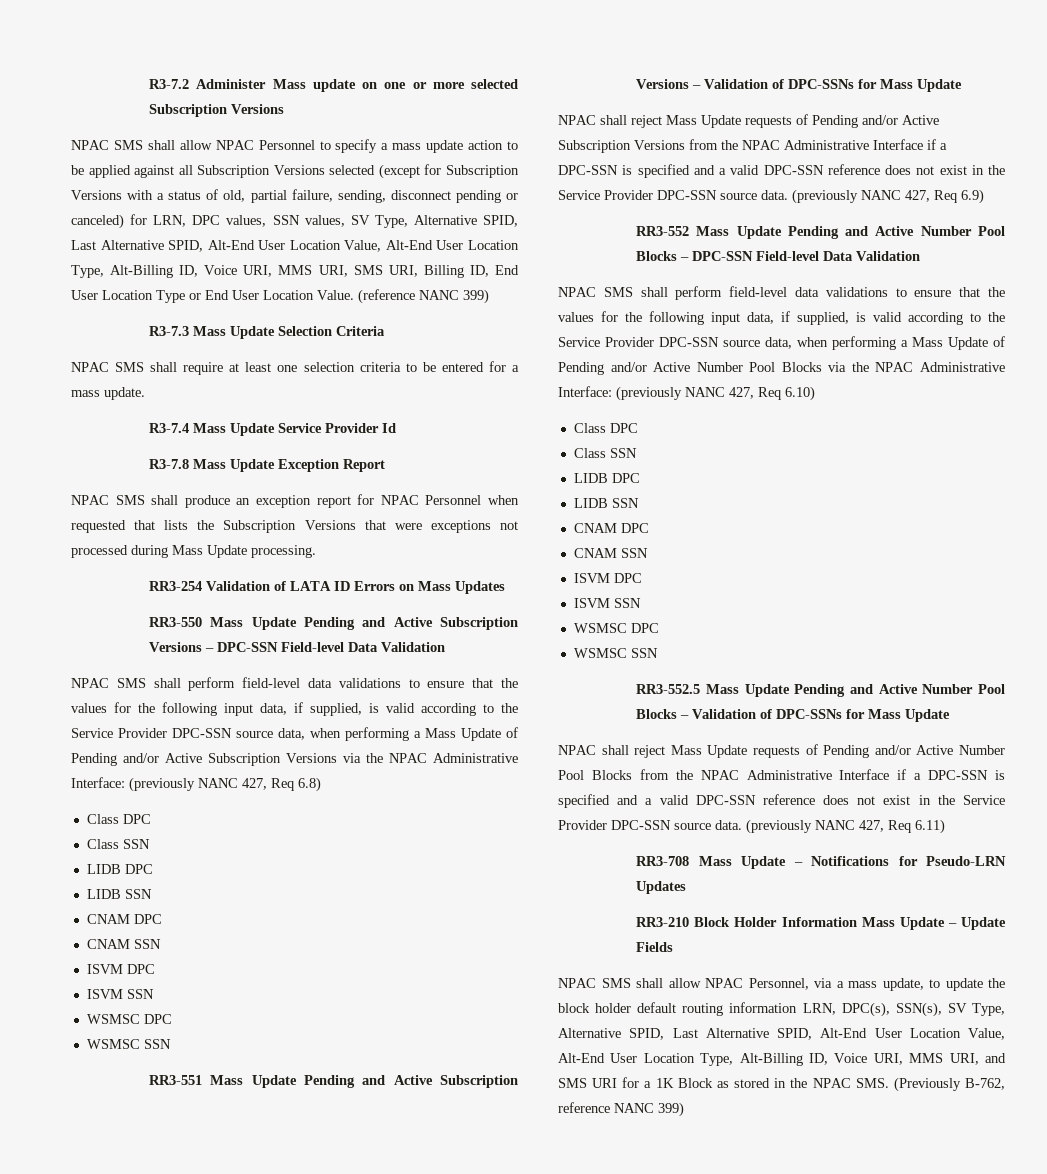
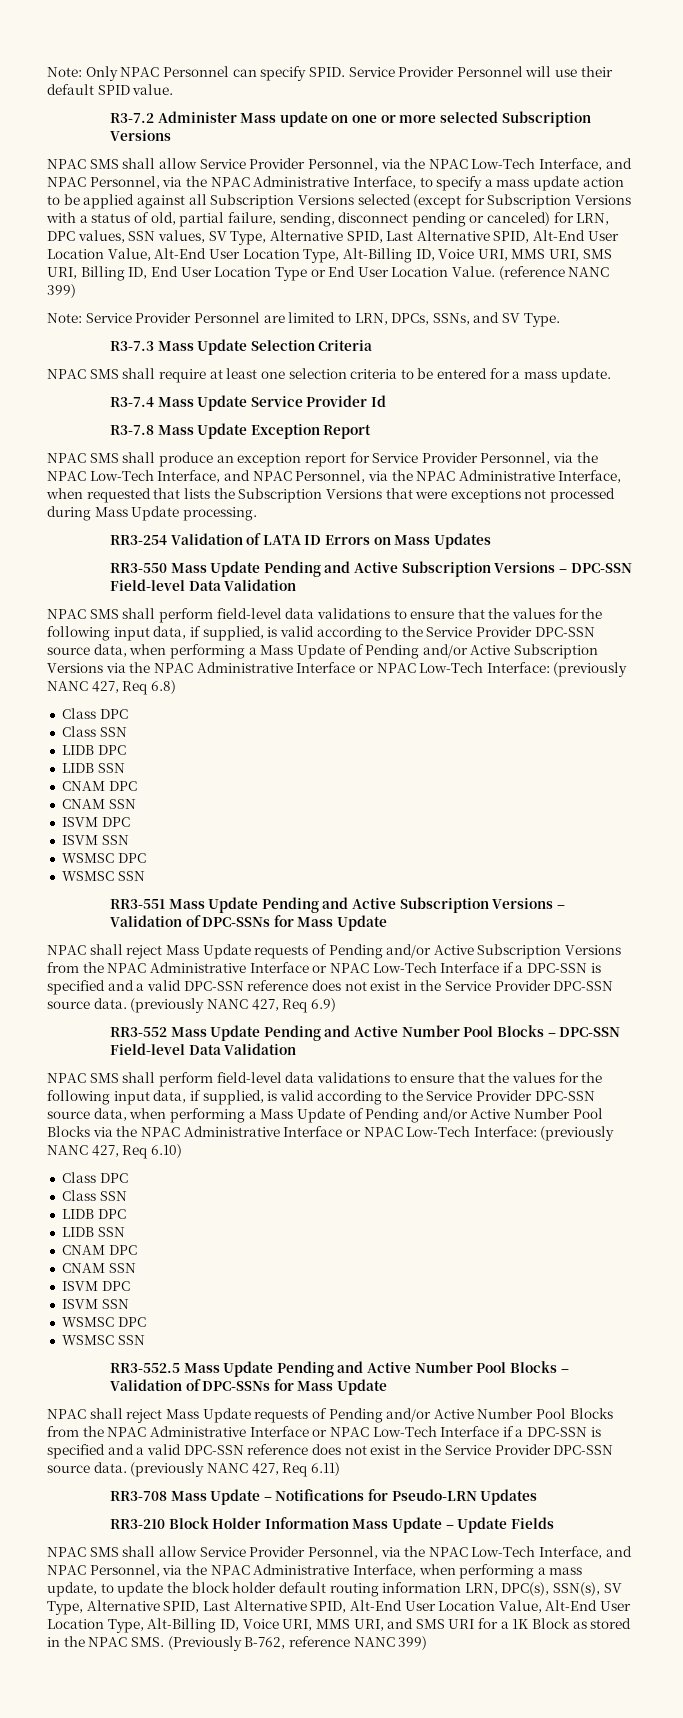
(149, 84) none -> [47,66,613,81] [47,84,174,95] Note: Only NPAC Personnel can specify SPID. Service Provider Personnel will use their default SPID value. //
[215,140,315,150] NPAC Personnel -> [199,158,632,171] [47,176,416,189] Service Provider Personnel, via the NPAC Low-Tech Interface, and NPAC Personnel, via the NPAC Administrative Interface,
(489, 296) none -> [47,312,560,327] // Note: Service Provider Personnel are limited to LRN, DPCs, SSNs, and SV Type.
[380,495,482,505] NPAC Personnel -> [372,452,598,465] [47,470,622,483] Service Provider Personnel, via the NPAC Low-Tech Interface, and NPAC Personnel, via the NPAC Administrative Interface,
(518, 758) none -> [296,662,484,673] Interface or NPAC Low-Tech
(923, 144) none -> [312,962,500,973] or NPAC Low-Tech Interface
(1005, 367) none -> [283,1126,471,1137] Interface or NPAC Low-Tech
(890, 774) none -> [312,1426,500,1437] or NPAC Low-Tech Interface
[705,978,832,990] NPAC Personnel, via -> [199,1546,632,1559] [47,1564,535,1579] Service Provider Personnel, via the NPAC Low-Tech Interface, and NPAC Personnel, via the NPAC Administrative Interface, when performing

